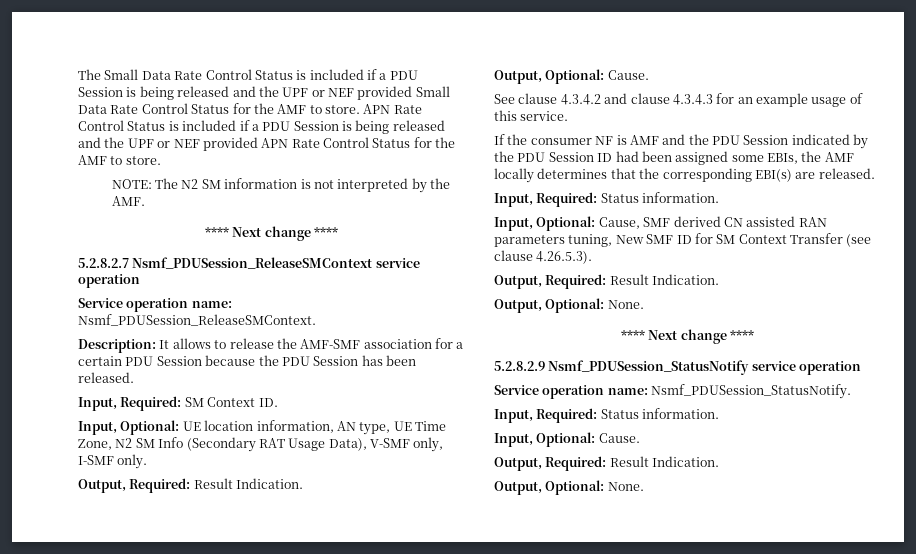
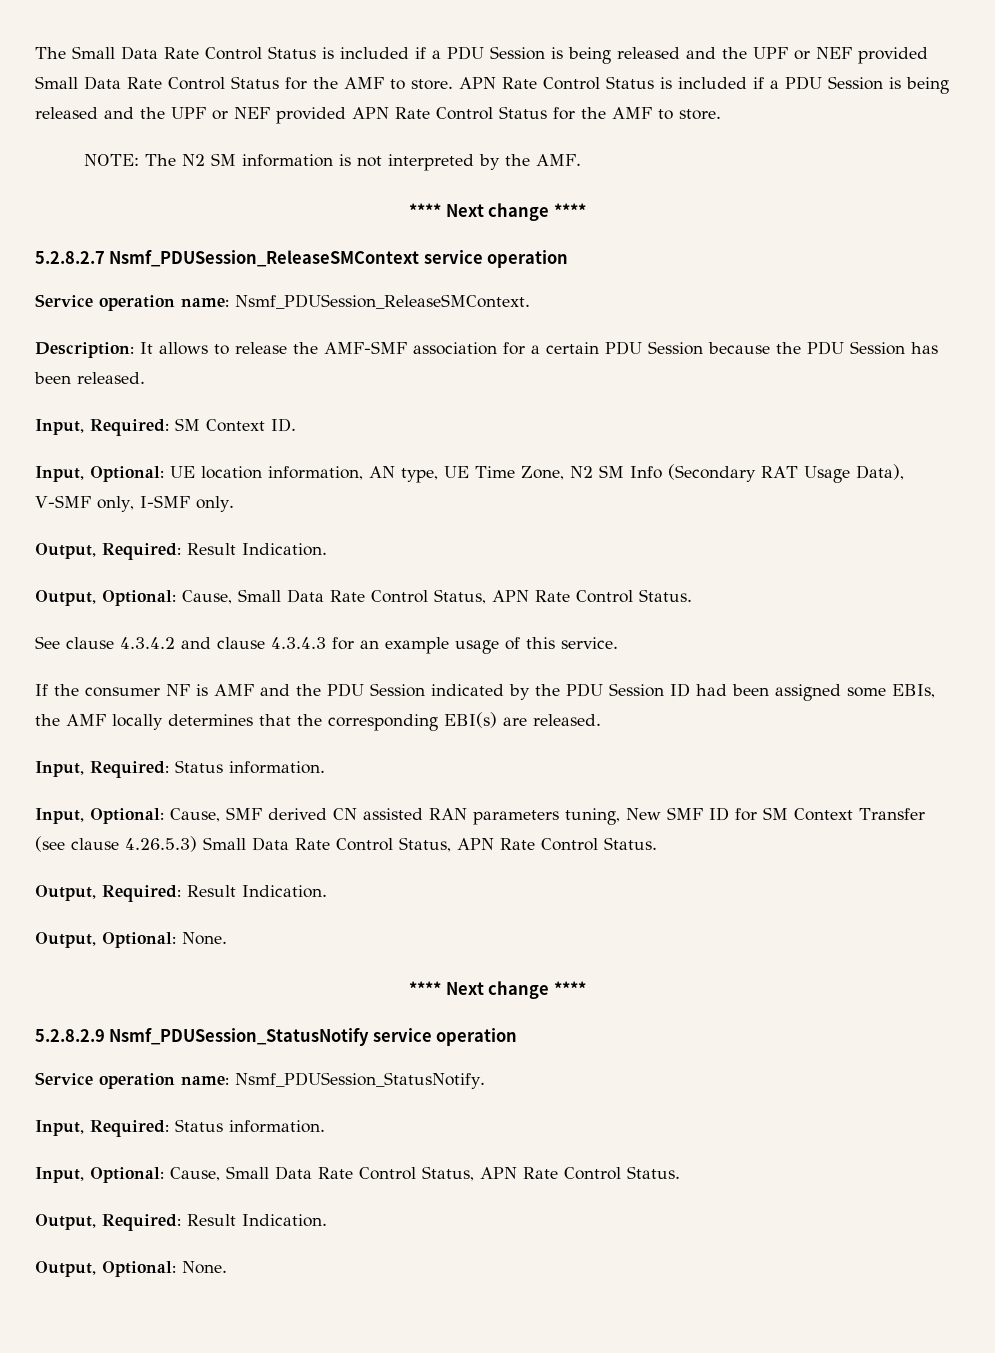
[607,70,649,80] Cause. -> [182,589,692,604] Cause, Small Data Rate Control Status, APN Rate Control Status.
[536,251,593,264] 4.26.5.3). -> [125,836,657,852] 4.26.5.3) Small Data Rate Control Status, APN Rate Control Status.
[598,433,640,443] Cause. -> [170,1166,680,1181] Cause, Small Data Rate Control Status, APN Rate Control Status.

